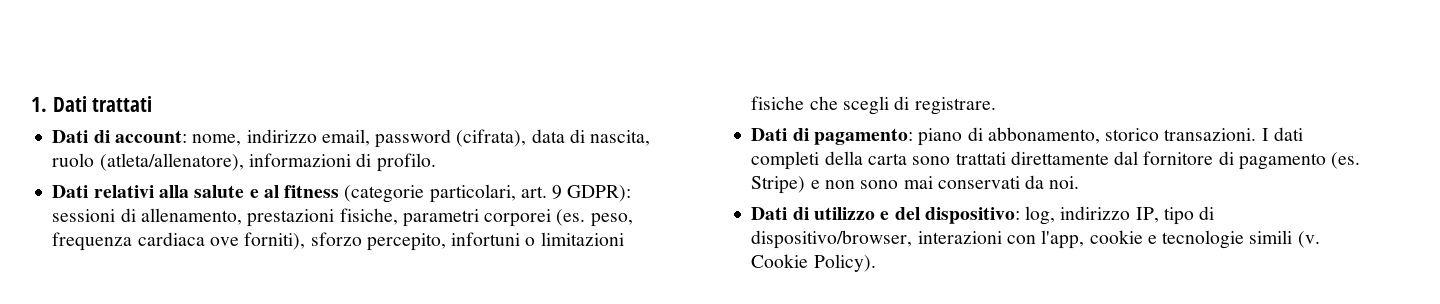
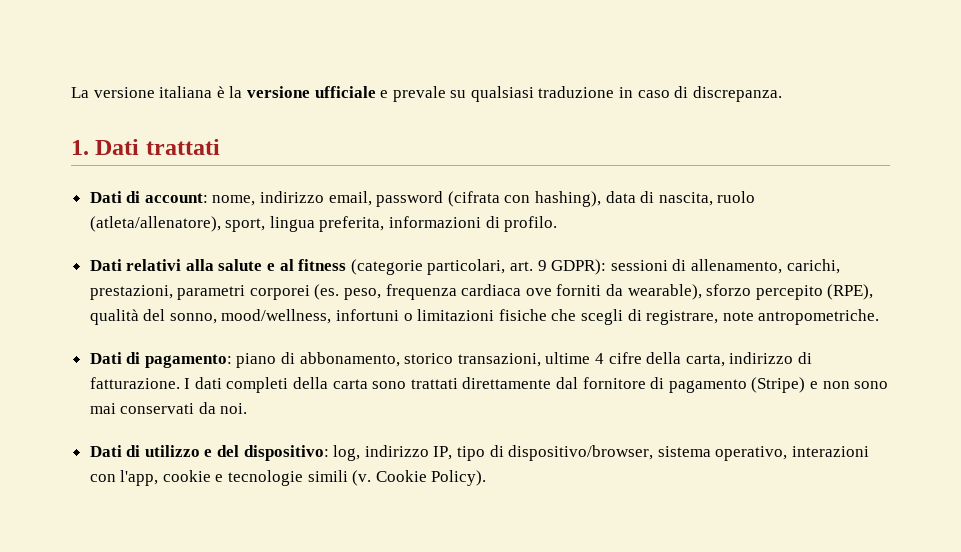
(31, 104) none -> [71,86,782,102] La versione italiana è la versione ufficiale e prevale su qualsiasi traduzione in caso di discrepanza. //
[456,129,527,147] (cifrata), -> [447,191,602,207] (cifrata con hashing),
(244, 162) none -> [225,216,385,232] sport, lingua preferita,
[247,208,398,227] prestazioni fisiche, -> [786,259,840,274] [89,285,173,300] carichi, prestazioni,
[244,232,446,251] forniti), sforzo percepito, -> [556,284,874,300] [89,309,332,325] forniti da wearable), sforzo percepito (RPE), qualità del sonno, mood/wellness,
[914,97,996,115] registrare. -> [646,309,880,325] registrare, note antropometriche.
[1164,128,1257,141] transazioni. -> [457,352,812,367] [89,377,180,389] transazioni, ultime 4 cifre della carta, indirizzo di fatturazione.
[1331,152,1361,169] [751,176,806,194] (es. Stripe) -> [751,377,806,393] (Stripe)
(913, 239) none -> [657,446,788,461] sistema operativo,

